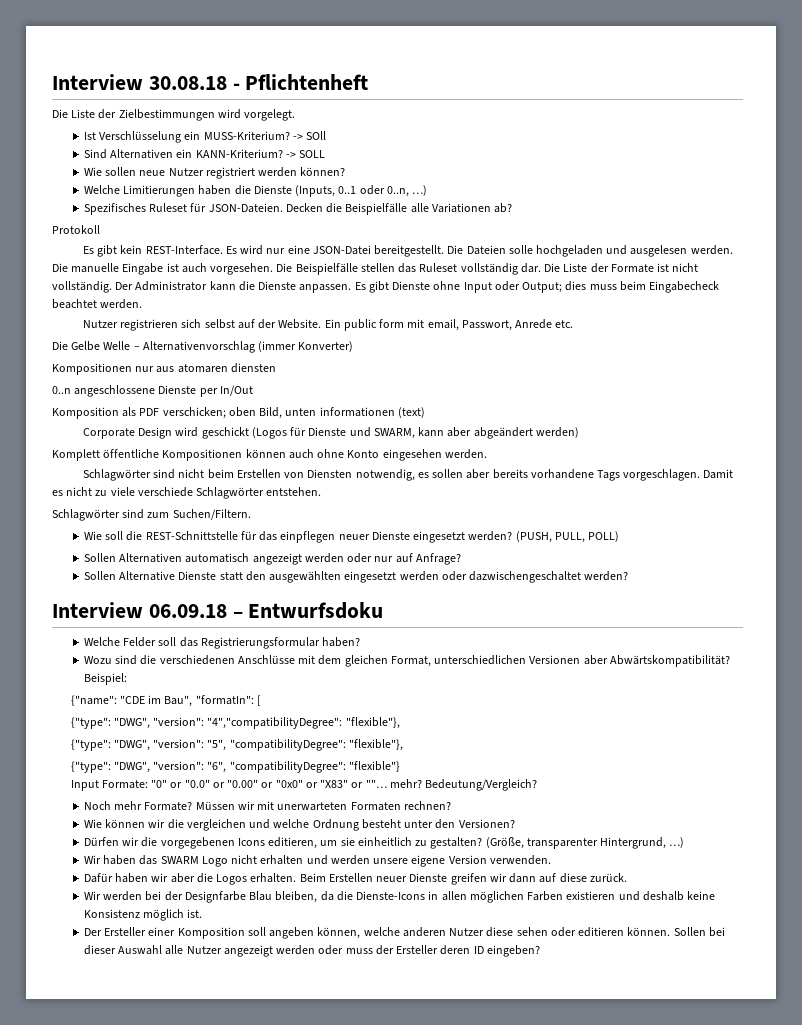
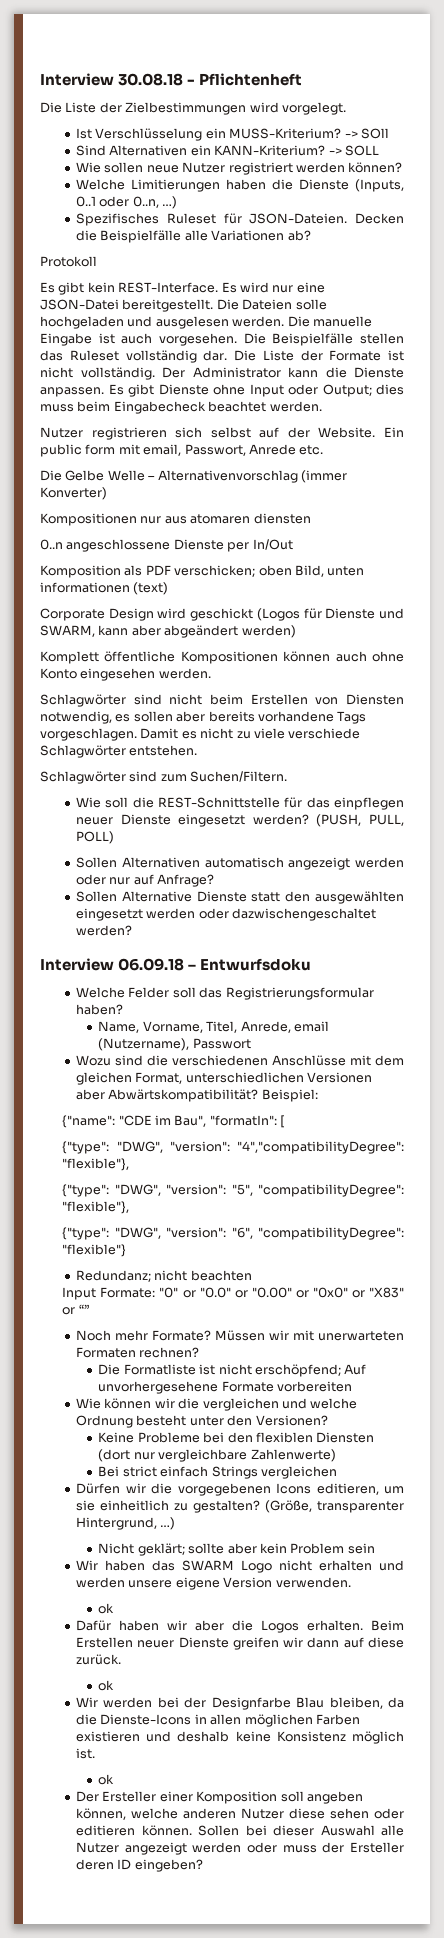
(361, 642) none -> [98,1021,329,1033] [98,1038,251,1051] // Name, Vorname, Titel, Anrede, email (Nutzername), Passwort
(400, 766) none -> [76,1270,252,1282] // Redundanz; nicht beachten
[365,779,538,791] ""… mehr? Bedeutung/Vergleich? -> [78,1304,89,1314] “”
(451, 805) none -> [98,1364,367,1377] [98,1381,353,1394] // Die Formatliste ist nicht erschöpfend; Auf unvorhergesehene Formate vorbereiten
(515, 823) none -> [98,1432,375,1443] [98,1449,336,1462] [98,1466,337,1479] // Keine Probleme bei den flexiblen Diensten (dort nur vergleichbare Zahlenwerte) // Bei strict einfach Strings vergleichen
(685, 842) none -> [98,1543,375,1556] // Nicht geklärt; sollte aber kein Problem sein
(551, 860) none -> [98,1603,115,1614] // ok
(627, 877) none -> [98,1680,115,1691] // ok
(203, 913) none -> [98,1774,115,1785] // ok

